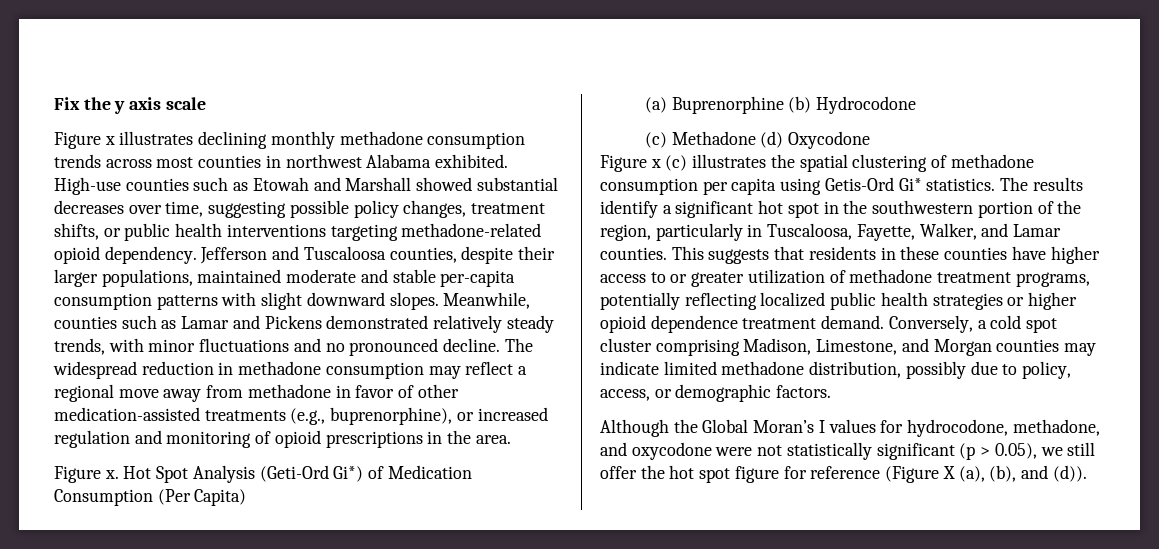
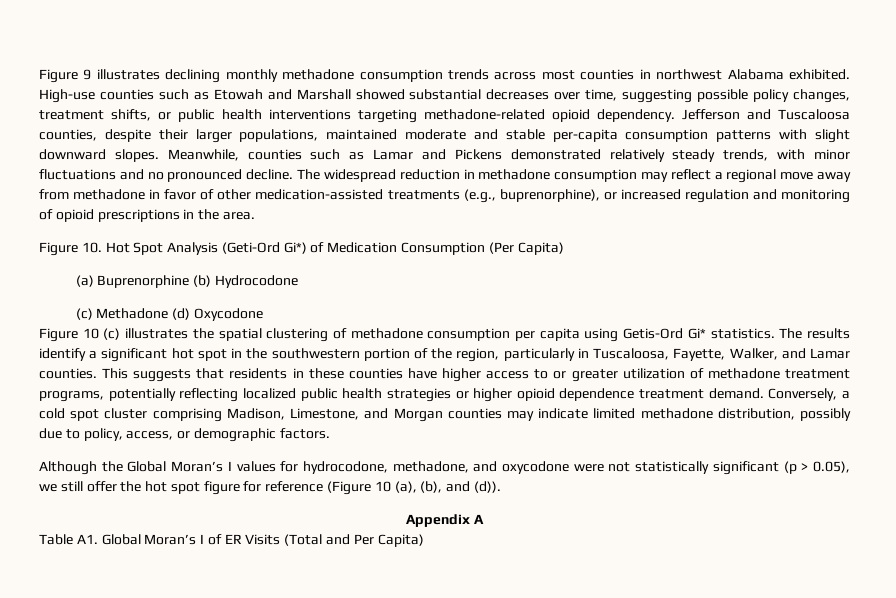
[54,97,206,114] [54,132,115,149] Fix the y axis scale // Figure x -> [39,69,92,83] Figure 9
[104,470,119,479] x. -> [81,242,102,253] 10.
[650,159,661,168] x -> [82,328,99,339] 10
[942,466,955,479] X -> [374,481,391,492] 10
(1087, 473) none -> [406,514,484,527] [39,534,424,547] // Appendix A // Table A1. Global Moran’s I of ER Visits (Total and Per Capita)

